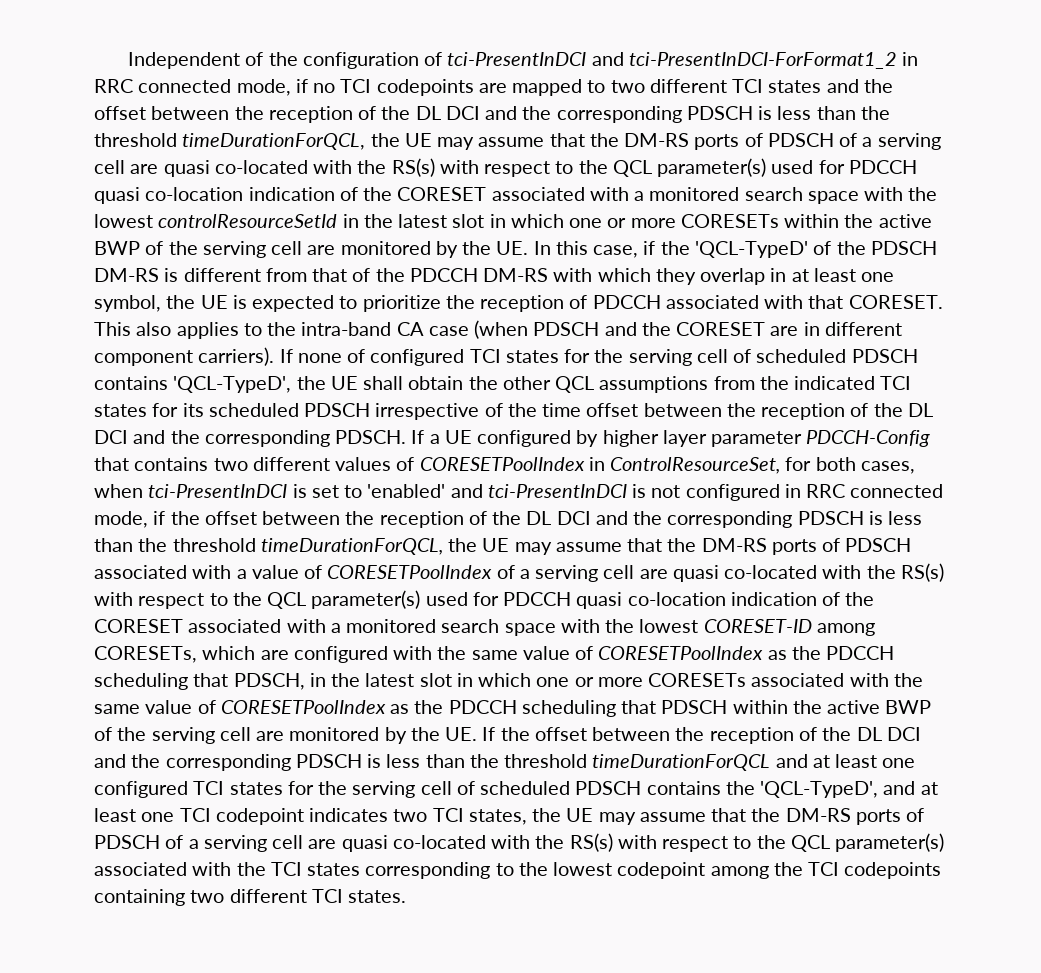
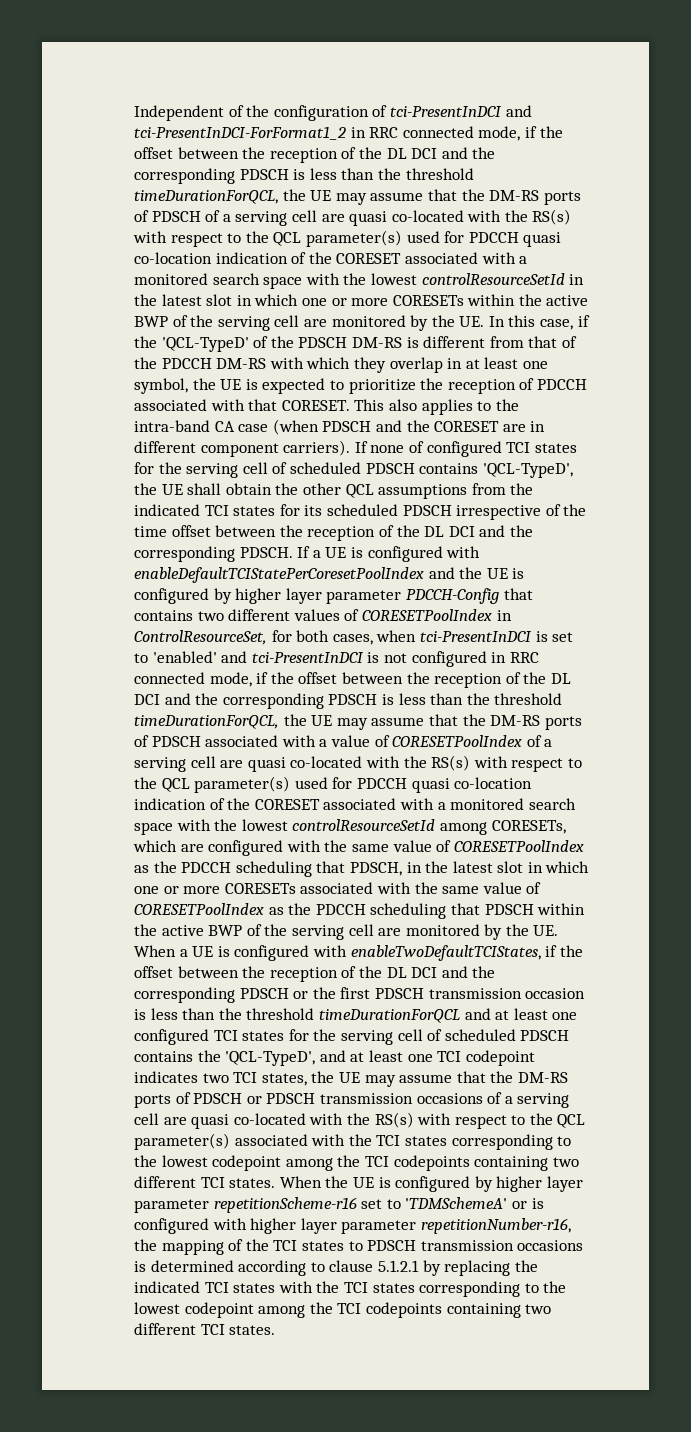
[313,79,859,96] no TCI codepoints are mapped to two different TCI states and -> (537, 132) none
(472, 437) none -> [350,546,481,562] [134,567,525,583] is configured with enableDefaultTCIStatePerCoresetPoolIndex and the UE is
[703,619,812,633] CORESET-ID -> [292,819,436,831] controlResourceSetId
[482,727,496,741] If -> [134,945,558,961] When a UE is configured with enableTwoDefaultTCIStates, if
(362, 761) none -> [293,987,586,999] or the first PDSCH transmission occasion
(160, 842) none -> [246,1093,483,1104] or PDSCH transmission occasions
(407, 896) none -> [279,1176,583,1192] [134,1197,544,1213] [134,1218,571,1234] [134,1239,584,1255] [134,1260,538,1276] [134,1281,567,1297] [134,1302,552,1318] [134,1323,276,1335] When the UE is configured by higher layer parameter repetitionScheme-r16 set to 'TDMSchemeA' or is configured with higher layer parameter repetitionNumber-r16, the mapping of the TCI states to PDSCH transmission occasions is determined according to clause 5.1.2.1 by replacing the indicated TCI states with the TCI states corresponding to the lowest codepoint among the TCI codepoints containing two different TCI states.

